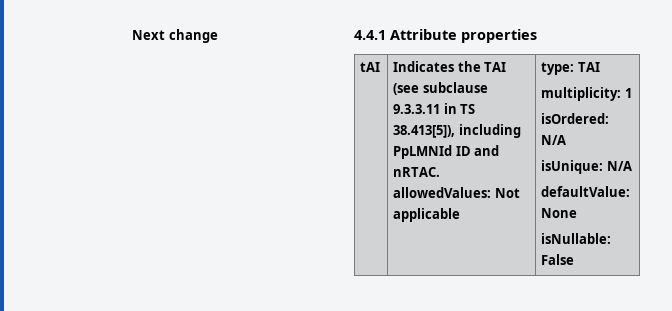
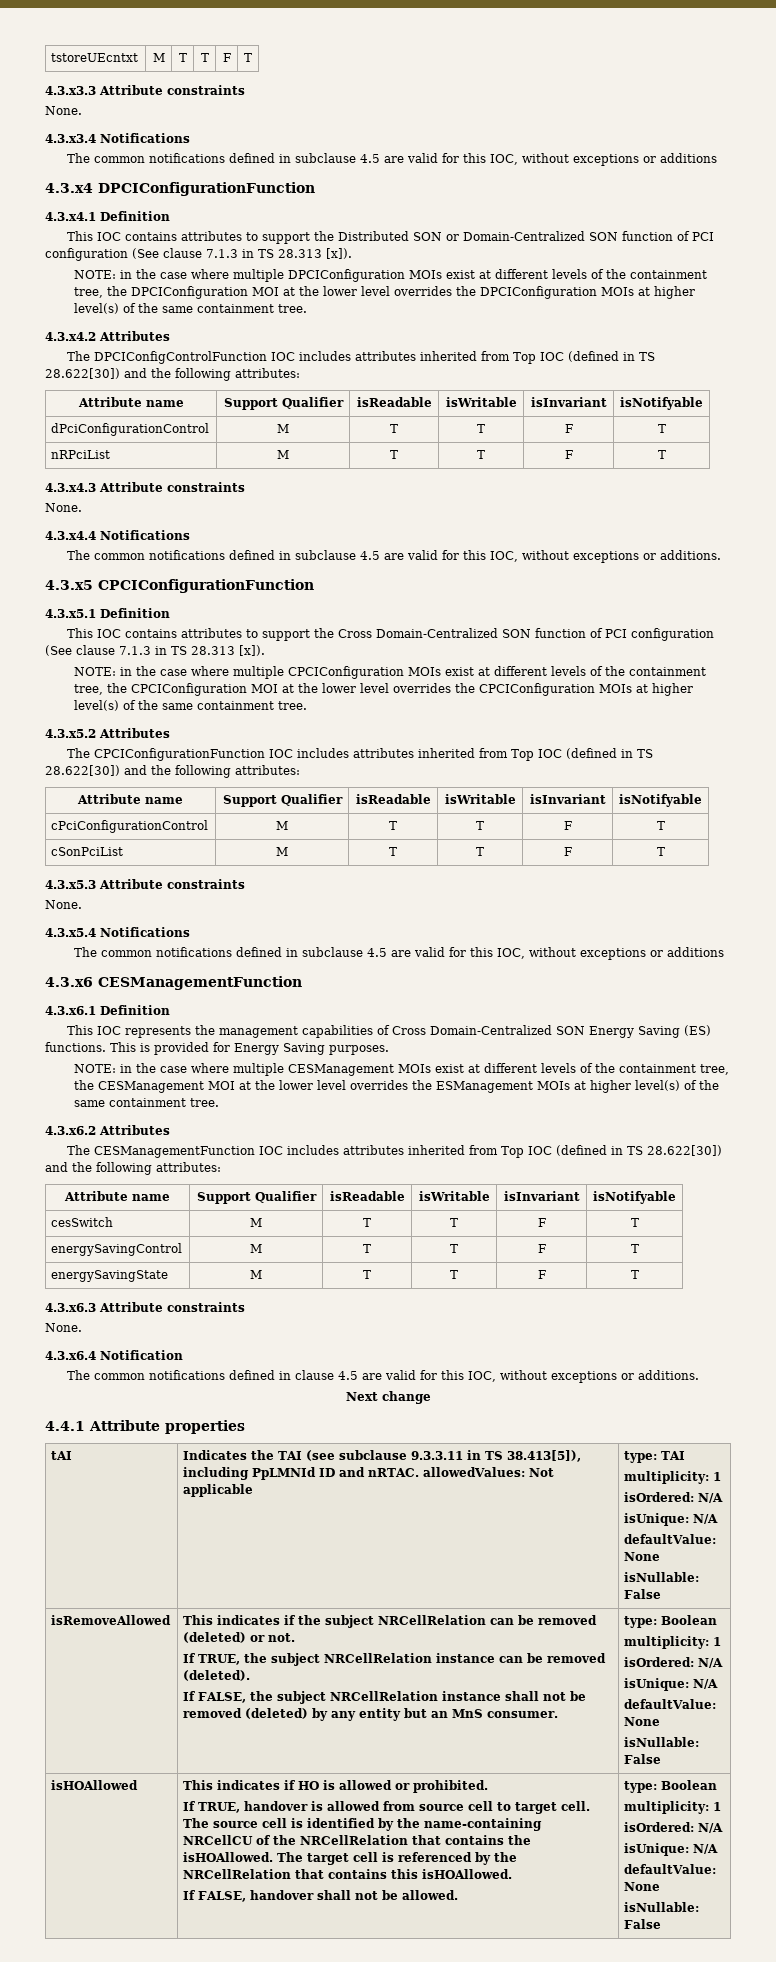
(132, 35) none -> [51,53,139,62] [152,53,165,62] [178,53,187,62] [200,53,209,62] [222,53,231,62] [244,53,252,62] [45,85,245,95] [45,106,82,115] [45,133,190,143] [66,153,717,166] [45,182,315,196] [45,211,170,221] [66,231,714,244] [45,248,352,261] [74,269,708,282] [74,286,696,299] [74,303,308,314] [45,331,170,341] [66,351,655,364] [45,368,300,381] [77,397,184,407] [223,397,344,410] [356,397,432,407] [445,397,517,407] [530,397,607,407] [620,397,703,410] [51,423,210,436] [277,424,289,433] [390,424,398,433] [477,424,485,433] [564,424,573,433] [657,424,666,433] [51,450,111,459] [277,450,289,459] [390,450,398,459] [477,450,485,459] [564,450,573,459] [657,450,666,459] [45,482,245,492] [45,503,82,512] [45,530,190,540] [66,550,721,563] [45,579,314,593] [45,608,170,618] [66,628,714,641] [45,645,265,656] [74,666,707,679] [74,683,694,696] [74,700,308,711] [45,728,170,738] [66,748,653,761] [45,765,300,778] [77,794,183,804] [222,794,343,807] [355,794,431,804] [444,794,516,804] [529,794,606,804] [619,794,702,807] [51,820,209,833] [276,821,288,830] [389,821,397,830] [476,821,484,830] [563,821,572,830] [656,821,665,830] [51,847,124,856] [276,847,288,856] [389,847,397,856] [476,847,484,856] [563,847,572,856] [656,847,665,856] [45,879,245,889] [45,900,82,909] [45,927,190,937] [74,947,725,960] [45,976,302,990] [45,1005,170,1015] [66,1025,711,1038] [45,1042,389,1055] [74,1063,730,1076] [74,1080,720,1093] [74,1098,220,1107] [45,1125,170,1135] [66,1145,722,1158] [45,1162,221,1175] [64,1191,170,1201] [196,1191,317,1204] [329,1191,405,1201] [418,1191,490,1201] [503,1191,580,1201] [593,1191,676,1204] [51,1217,114,1227] [250,1218,262,1227] [363,1218,371,1227] [450,1218,458,1227] [537,1218,546,1227] [630,1218,639,1227] [51,1243,183,1256] [250,1244,262,1253] [363,1244,371,1253] [450,1244,458,1253] [537,1244,546,1253] [630,1244,639,1253] [51,1270,169,1282] [250,1270,262,1279] [363,1270,371,1279] [450,1270,458,1279] [537,1270,546,1279] [630,1270,639,1279] [45,1302,245,1312] [45,1323,82,1332] [45,1350,183,1360] [66,1370,699,1383] tstoreUEcntxt | M | T | T | F | T // 4.3.x3.3 Attribute constraints // None. // 4.3.x3.4 Notifications // The common notifications defined in subclause 4.5 are valid for this IOC, without exceptions or additions // 4.3.x4 DPCIConfigurationFunction // 4.3.x4.1 Definition // This IOC contains attributes to support the Distributed SON or Domain-Centralized SON function of PCI configuration (See clause 7.1.3 in TS 28.313 [x]). // NOTE: in the case where multiple DPCIConfiguration MOIs exist at different levels of the containment tree, the DPCIConfiguration MOI at the lower level overrides the DPCIConfiguration MOIs at higher level(s) of the same containment tree. // 4.3.x4.2 Attributes // The DPCIConfigControlFunction IOC includes attributes inherited from Top IOC (defined in TS 28.622[30]) and the following attributes: // Attribute name | Support Qualifier | isReadable | isWritable | isInvariant | isNotifyable // dPciConfigurationControl | M | T | T | F | T // nRPciList | M | T | T | F | T // 4.3.x4.3 Attribute constraints // None. // 4.3.x4.4 Notifications // The common notifications defined in subclause 4.5 are valid for this IOC, without exceptions or additions. // 4.3.x5 CPCIConfigurationFunction // 4.3.x5.1 Definition // This IOC contains attributes to support the Cross Domain-Centralized SON function of PCI configuration (See clause 7.1.3 in TS 28.313 [x]). // NOTE: in the case where multiple CPCIConfiguration MOIs exist at different levels of the containment tree, the CPCIConfiguration MOI at the lower level overrides the CPCIConfiguration MOIs at higher level(s) of the same containment tree. // 4.3.x5.2 Attributes // The CPCIConfigurationFunction IOC includes attributes inherited from Top IOC (defined in TS 28.622[30]) and the following attributes: // Attribute name | Support Qualifier | isReadable | isWritable | isInvariant | isNotifyable // cPciConfigurationControl | M | T | T | F | T // cSonPciList | M | T | T | F | T // 4.3.x5.3 Attribute constraints // None. // 4.3.x5.4 Notifications // The common notifications defined in subclause 4.5 are valid for this IOC, without exceptions or additions // 4.3.x6 CESManagementFunction // 4.3.x6.1 Definition // This IOC represents the management capabilities of Cross Domain-Centralized SON Energy Saving (ES) functions. This is provided for Energy Saving purposes. // NOTE: in the case where multiple CESManagement MOIs exist at different levels of the containment tree, the CESManagement MOI at the lower level overrides the ESManagement MOIs at higher level(s) of the same containment tree. // 4.3.x6.2 Attributes // The CESManagementFunction IOC includes attributes inherited from Top IOC (defined in TS 28.622[30]) and the following attributes: // Attribute name | Support Qualifier | isReadable | isWritable | isInvariant | isNotifyable // cesSwitch | M | T | T | F | T // energySavingControl | M | T | T | F | T // energySavingState | M | T | T | F | T // 4.3.x6.3 Attribute constraints // None. // 4.3.x6.4 Notification // The common notifications defined in clause 4.5 are valid for this IOC, without exceptions or additions. //
(575, 259) none -> [51,1615,172,1625] [183,1615,598,1628] [183,1632,296,1643] [183,1653,607,1666] [183,1670,251,1681] [183,1691,587,1704] [183,1708,559,1721] [624,1615,718,1628] [624,1636,722,1649] [624,1657,724,1668] [624,1678,719,1691] [624,1699,717,1709] [624,1717,661,1726] [624,1737,700,1747] [624,1754,662,1764] [51,1780,139,1790] [183,1780,489,1793] [183,1801,591,1814] [183,1818,543,1831] [183,1835,532,1845] [183,1852,518,1865] [183,1869,513,1879] [183,1890,459,1902] [624,1780,718,1793] [624,1801,722,1814] [624,1822,724,1833] [624,1843,719,1856] [624,1864,717,1874] [624,1882,661,1891] [624,1902,700,1912] [624,1919,662,1929] // isRemoveAllowed | This indicates if the subject NRCellRelation can be removed (deleted) or not. // If TRUE, the subject NRCellRelation instance can be removed (deleted). // If FALSE, the subject NRCellRelation instance shall not be removed (deleted) by any entity but an MnS consumer. | type: Boolean // multiplicity: 1 // isOrdered: N/A // isUnique: N/A // defaultValue: None // isNullable: False // isHOAllowed | This indicates if HO is allowed or prohibited. // If TRUE, handover is allowed from source cell to target cell. The source cell is identified by the name-containing NRCellCU of the NRCellRelation that contains the isHOAllowed. The target cell is referenced by the NRCellRelation that contains this isHOAllowed. // If FALSE, handover shall not be allowed. | type: Boolean // multiplicity: 1 // isOrdered: N/A // isUnique: N/A // defaultValue: None // isNullable: False

